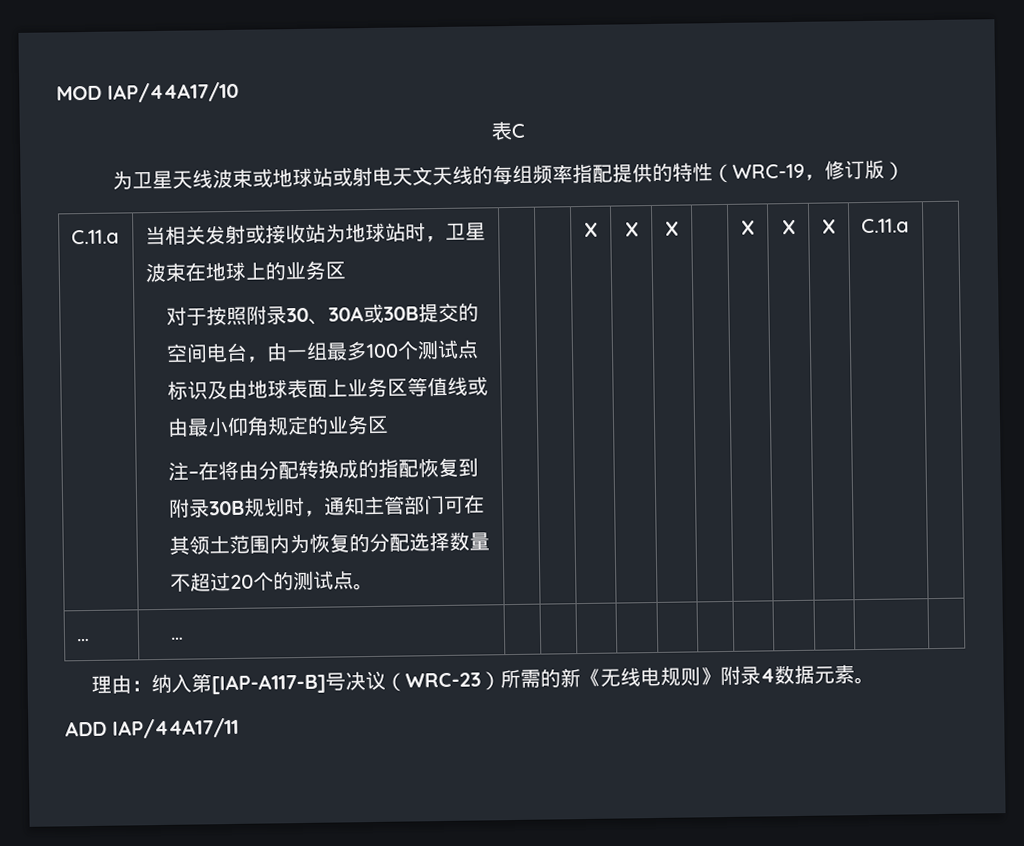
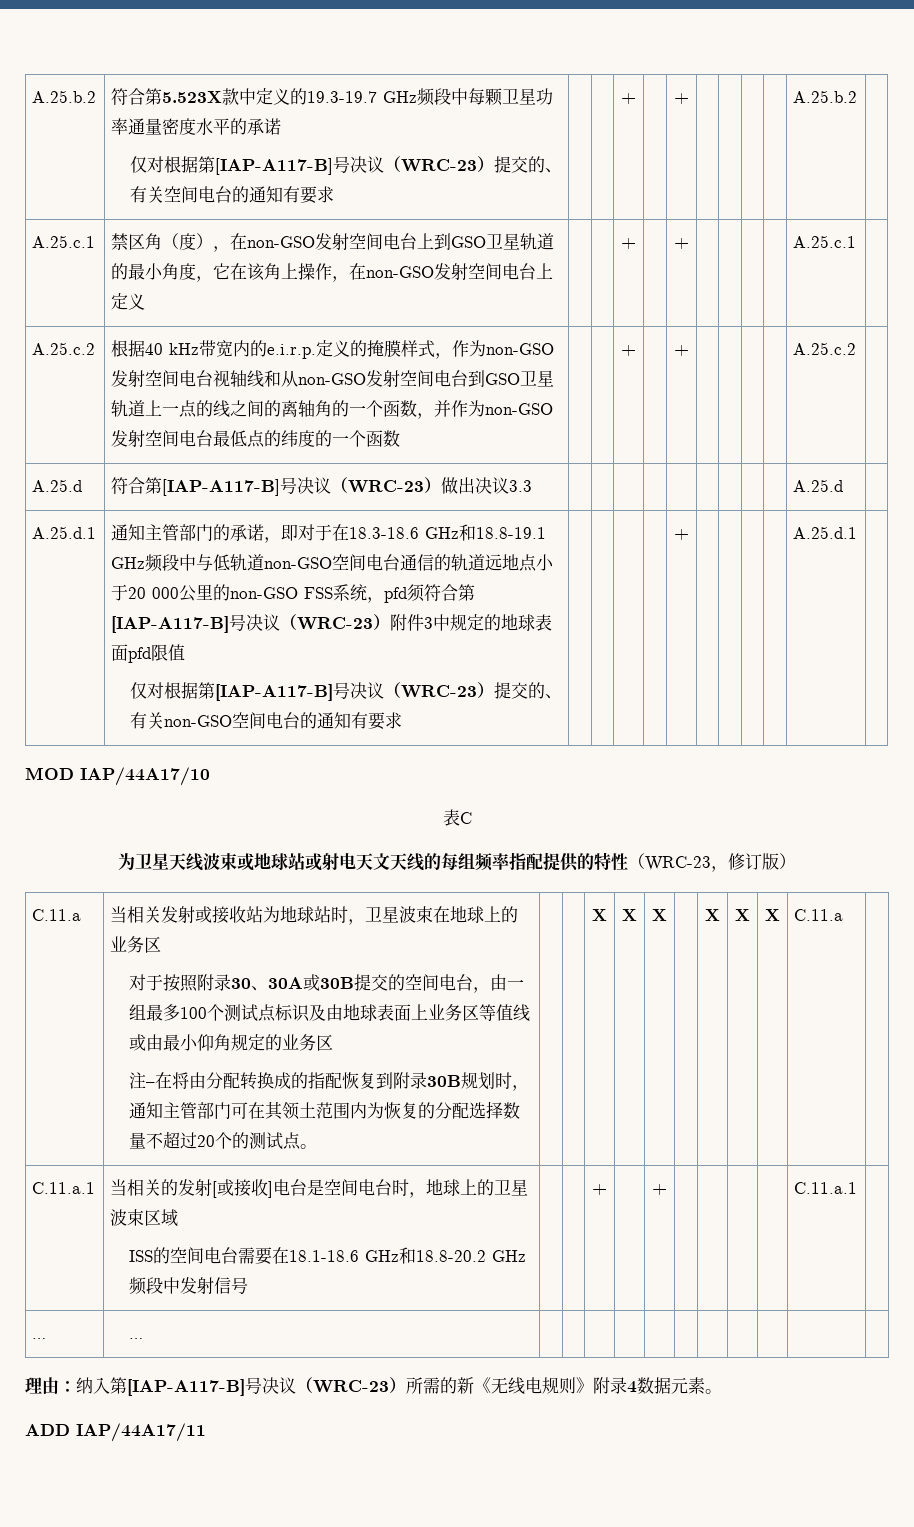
(56, 93) none -> [32,90,97,103] [111,88,554,106] [111,118,282,135] [129,156,562,175] [129,186,334,204] [621,93,636,104] [674,93,689,104] [793,90,858,103] [32,235,96,248] [111,233,555,252] [111,263,554,282] [111,293,146,310] [621,238,636,249] [674,238,689,249] [793,235,857,248] [32,342,96,355] [111,340,555,359] [111,370,555,388] [111,400,554,419] [111,430,401,448] [621,345,636,356] [674,345,689,356] [793,342,857,355] [32,479,83,492] [111,477,533,496] [793,479,844,492] [32,526,97,539] [111,524,547,543] [111,554,555,572] [111,584,476,603] [111,614,553,633] [111,644,186,663] [129,682,562,701] [129,712,402,730] [674,529,689,540] [793,526,858,539] A.25.b.2 | 符合第5.523X款中定义的19.3-19.7 GHz频段中每颗卫星功率通量密度水平的承诺 // 仅对根据第[IAP-A117-B]号决议（WRC-23）提交的、有关空间电台的通知有要求 | | | + | | + | | | | | A.25.b.2 | // A.25.c.1 | 禁区角（度），在non-GSO发射空间电台上到GSO卫星轨道的最小角度，它在该角上操作，在non-GSO发射空间电台上定义 | | | + | | + | | | | | A.25.c.1 | // A.25.c.2 | 根据40 kHz带宽内的e.i.r.p.定义的掩膜样式，作为non-GSO发射空间电台视轴线和从non-GSO发射空间电台到GSO卫星轨道上一点的线之间的离轴角的一个函数，并作为non-GSO发射空间电台最低点的纬度的一个函数 | | | + | | + | | | | | A.25.c.2 | // A.25.d | 符合第[IAP-A117-B]号决议（WRC-23）做出决议3.3 | | | | | | | | | | A.25.d | // A.25.d.1 | 通知主管部门的承诺，即对于在18.3-18.6 GHz和18.8-19.1 GHz频段中与低轨道non-GSO空间电台通信的轨道远地点小于20 000公里的non-GSO FSS系统，pfd须符合第[IAP-A117-B]号决议（WRC-23）附件3中规定的地球表面pfd限值 // 仅对根据第[IAP-A117-B]号决议（WRC-23）提交的、有关non-GSO空间电台的通知有要求 | | | | | + | | | | | A.25.d.1 | //
[732,163,805,179] WRC-19 -> [645,856,711,871] WRC-23
(910, 226) none -> [32,1182,96,1194] [110,1179,529,1198] [110,1209,179,1227] [128,1247,526,1265] [128,1277,248,1295] [592,1184,607,1195] [652,1184,667,1195] [794,1182,858,1194] // C.11.a.1 | 当相关的发射[或接收]电台是空间电台时，地球上的卫星波束区域 // ISS的空间电台需要在18.1-18.6 GHz和18.8-20.2 GHz频段中发射信号 | | | + | | + | | | | | C.11.a.1 |

